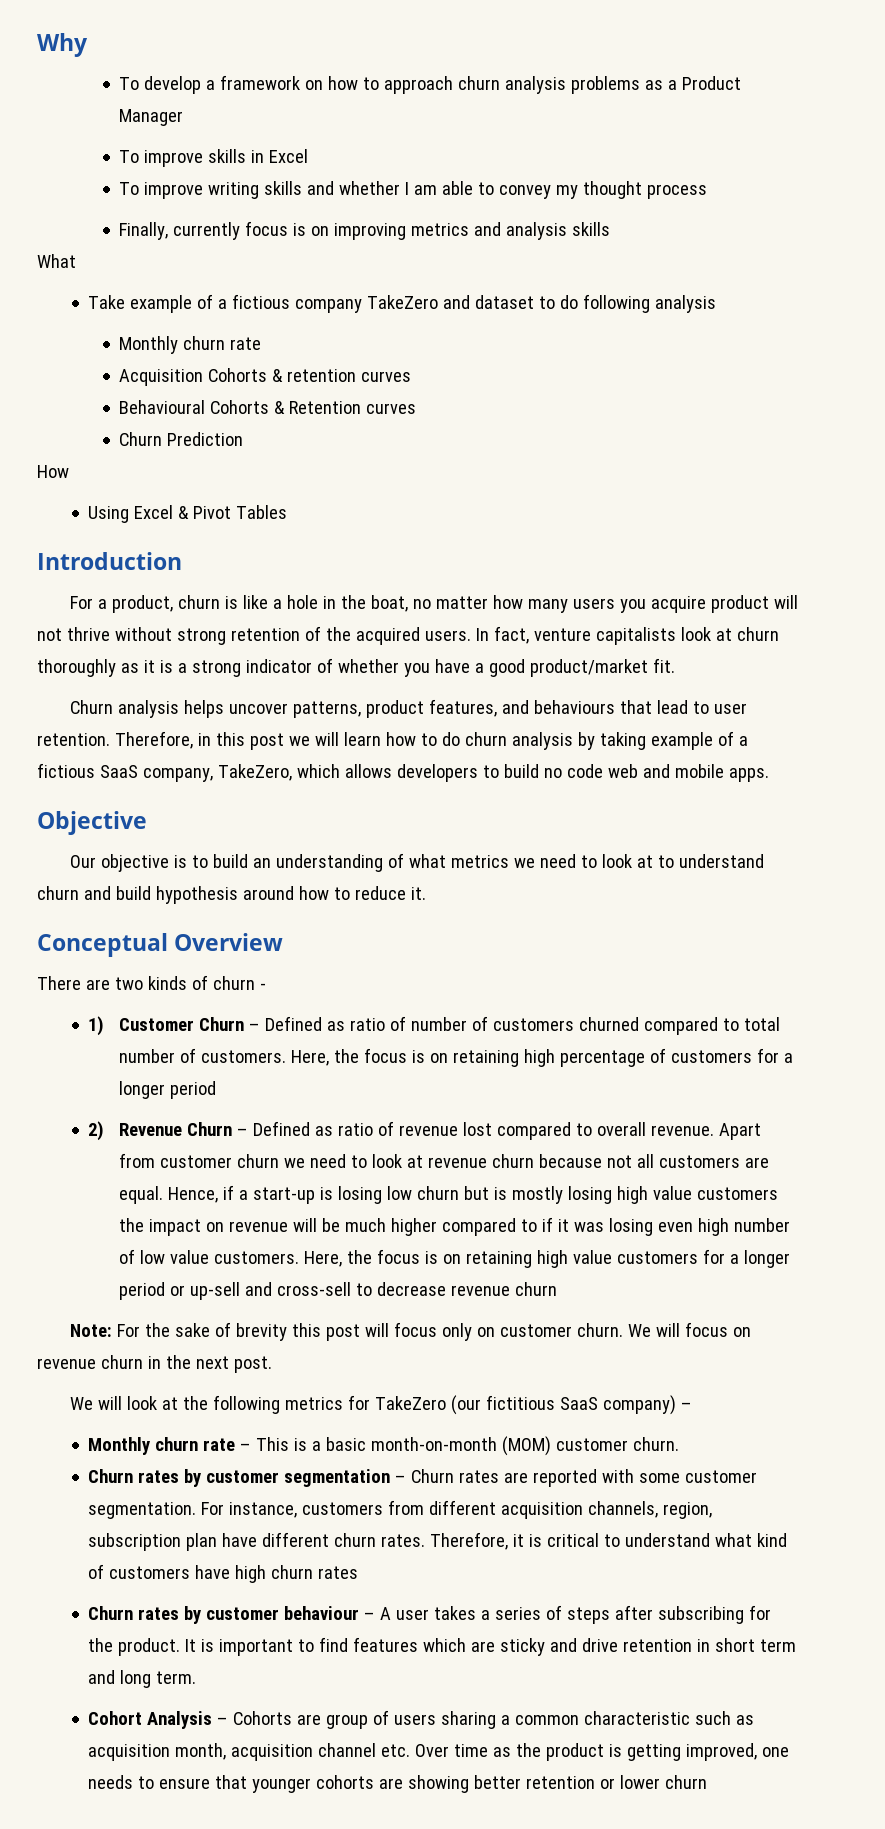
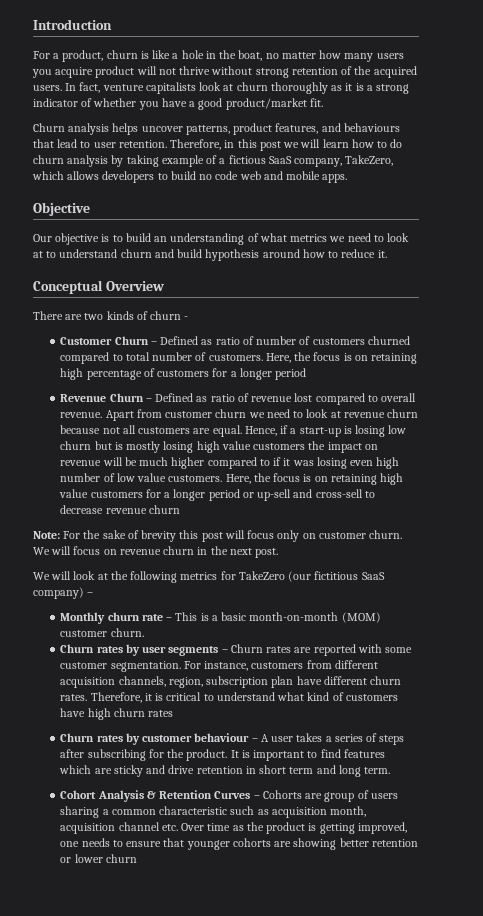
[37,33,88,57] [119,75,742,94] [119,109,184,126] [119,149,309,167] [119,181,708,199] [119,221,611,240] [37,254,76,268] [88,294,717,313] [119,336,262,354] [119,368,412,386] [119,400,417,414] [119,432,244,446] [37,465,69,478] [88,505,288,523] Why // To develop a framework on how to approach churn analysis problems as a Product Manager // To improve skills in Excel // To improve writing skills and whether I am able to convey my thought process // Finally, currently focus is on improving metrics and analysis skills // What // Take example of a fictious company TakeZero and dataset to do following analysis // Monthly churn rate // Acquisition Cohorts & retention curves // Behavioural Cohorts & Retention curves // Churn Prediction // How // Using Excel & Pivot Tables // -> (33, 24) none
[88,1016,105,1036] 1) -> (189, 318) none
[88,1121,105,1141] 2) -> (307, 374) none
[206,1469,391,1487] customer segmentation -> [142,646,219,656] user segments
(213, 1720) none -> [146,790,251,799] & Retention Curves

